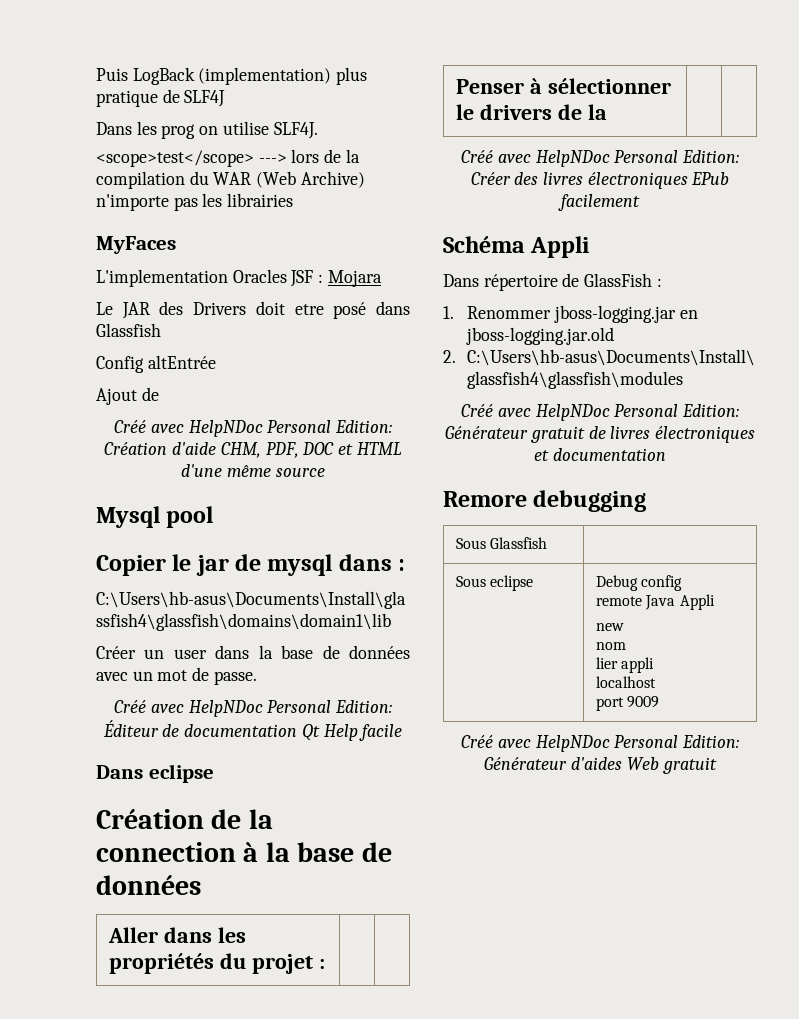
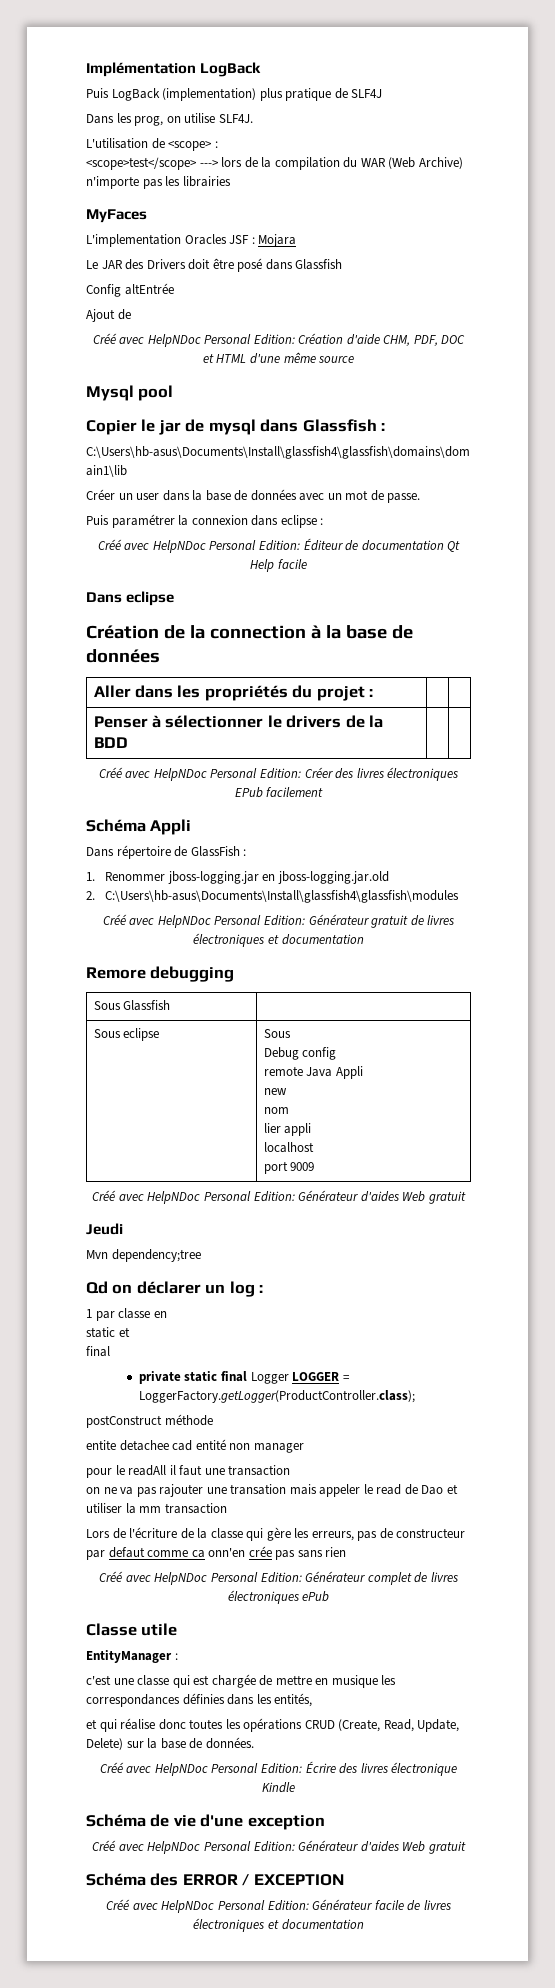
(96, 74) none -> [86,62,262,77] Implémentation LogBack //
[161,124,196,139] prog -> [134,116,164,126] prog,
(318, 130) none -> [86,138,218,151] // L'utilisation de <scope> :
[294,304,324,315] etre -> [212,258,234,269] être
(392, 562) none -> [302,419,377,432] Glassfish
(257, 678) none -> [86,514,324,528] // Puis paramétrer la connexion dans eclipse :
(607, 112) none -> [93,737,128,748] BDD
(534, 583) none -> [263,1029,291,1038] Sous //
(717, 765) none -> [86,1223,123,1235] [86,1249,201,1262] [86,1281,264,1297] [86,1308,167,1321] [86,1327,130,1338] [86,1346,110,1357] [138,1371,350,1384] [138,1390,415,1403] [86,1414,213,1428] [86,1439,304,1453] [86,1465,291,1478] [86,1484,458,1497] [86,1503,227,1514] [86,1527,466,1541] [86,1546,347,1560] [99,1571,458,1585] [227,1590,330,1604] [86,1623,178,1636] [86,1650,178,1663] [86,1674,397,1688] [86,1693,313,1707] [86,1718,460,1732] [86,1737,254,1750] [99,1761,458,1776] [262,1782,295,1793] [86,1814,325,1830] [92,1840,466,1854] [86,1873,344,1886] [106,1899,451,1913] [193,1918,364,1932] // Jeudi // Mvn dependency;tree // Qd on déclarer un log : // 1 par classe en // static et // final // private static final Logger LOGGER = LoggerFactory.getLogger(ProductController.class); // postConstruct méthode // entite detachee cad entité non manager // pour le readAll il faut une transaction // on ne va pas rajouter une transation mais appeler le read de Dao et utiliser la mm transaction // Lors de l'écriture de la classe qui gère les erreurs, pas de constructeur par defaut comme ca onn'en crée pas sans rien // Créé avec HelpNDoc Personal Edition: Générateur complet de livres électroniques ePub // Classe utile // EntityManager : // c'est une classe qui est chargée de mettre en musique les correspondances définies dans les entités, // et qui réalise donc toutes les opérations CRUD (Create, Read, Update, Delete) sur la base de données. // Créé avec HelpNDoc Personal Edition: Écrire des livres électronique Kindle // Schéma de vie d'une exception // Créé avec HelpNDoc Personal Edition: Générateur d'aides Web gratuit // Schéma des ERROR / EXCEPTION // Créé avec HelpNDoc Personal Edition: Générateur facile de livres électroniques et documentation

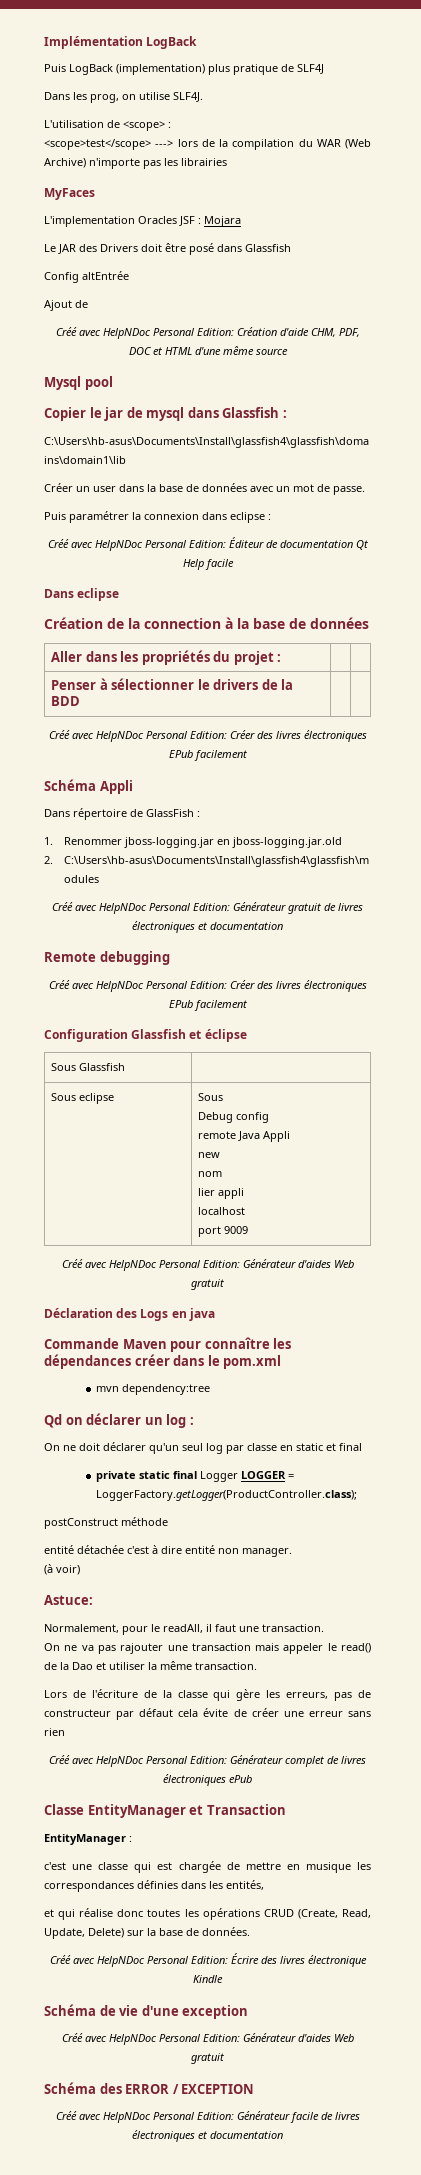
[86,967,146,979] Remore -> [44,952,96,962] Remote
(235, 974) none -> [48,980,367,992] [168,1000,247,1011] [44,1029,247,1042] // Créé avec HelpNDoc Personal Edition: Créer des livres électroniques EPub facilement // Configuration Glassfish et éclipse
[86,1223,123,1235] [86,1249,201,1262] Jeudi // Mvn dependency;tree -> [44,1308,215,1321] [44,1337,292,1352] [44,1354,282,1369] [96,1384,211,1395] Déclaration des Logs en java // Commande Maven pour connaître les dépendances créer dans le pom.xml // mvn dependency:tree
[86,1309,92,1318] 1 -> [44,1442,223,1454] On ne doit déclarer qu'un seul log
(167, 1314) // -> (293, 1448) none
(130, 1332) // -> (336, 1447) none
[86,1439,304,1453] entite detachee cad entité non manager // -> [44,1545,292,1557] [44,1564,80,1575] [44,1595,93,1605] [44,1624,119,1633] entité détachée c'est à dire entité non manager. // (à voir) // Astuce: // Normalement,
[128,1465,167,1476] readAll -> [163,1624,203,1633] readAll,
[228,1465,291,1476] [86,1487,100,1494] transaction // on -> [262,1624,324,1632] [44,1643,60,1651] transaction. // On
[230,1484,287,1495] transation -> [191,1643,251,1651] transaction
[376,1484,418,1495] read de -> [341,1643,372,1653] [44,1662,69,1670] read() de la
[139,1503,227,1514] mm transaction -> [160,1661,257,1670] même transaction.
[108,1546,296,1560] defaut comme ca onn'en crée pas -> [139,1708,343,1717] défaut cela évite de créer une erreur
[141,1623,178,1636] utile -> [87,1804,286,1818] EntityManager et Transaction

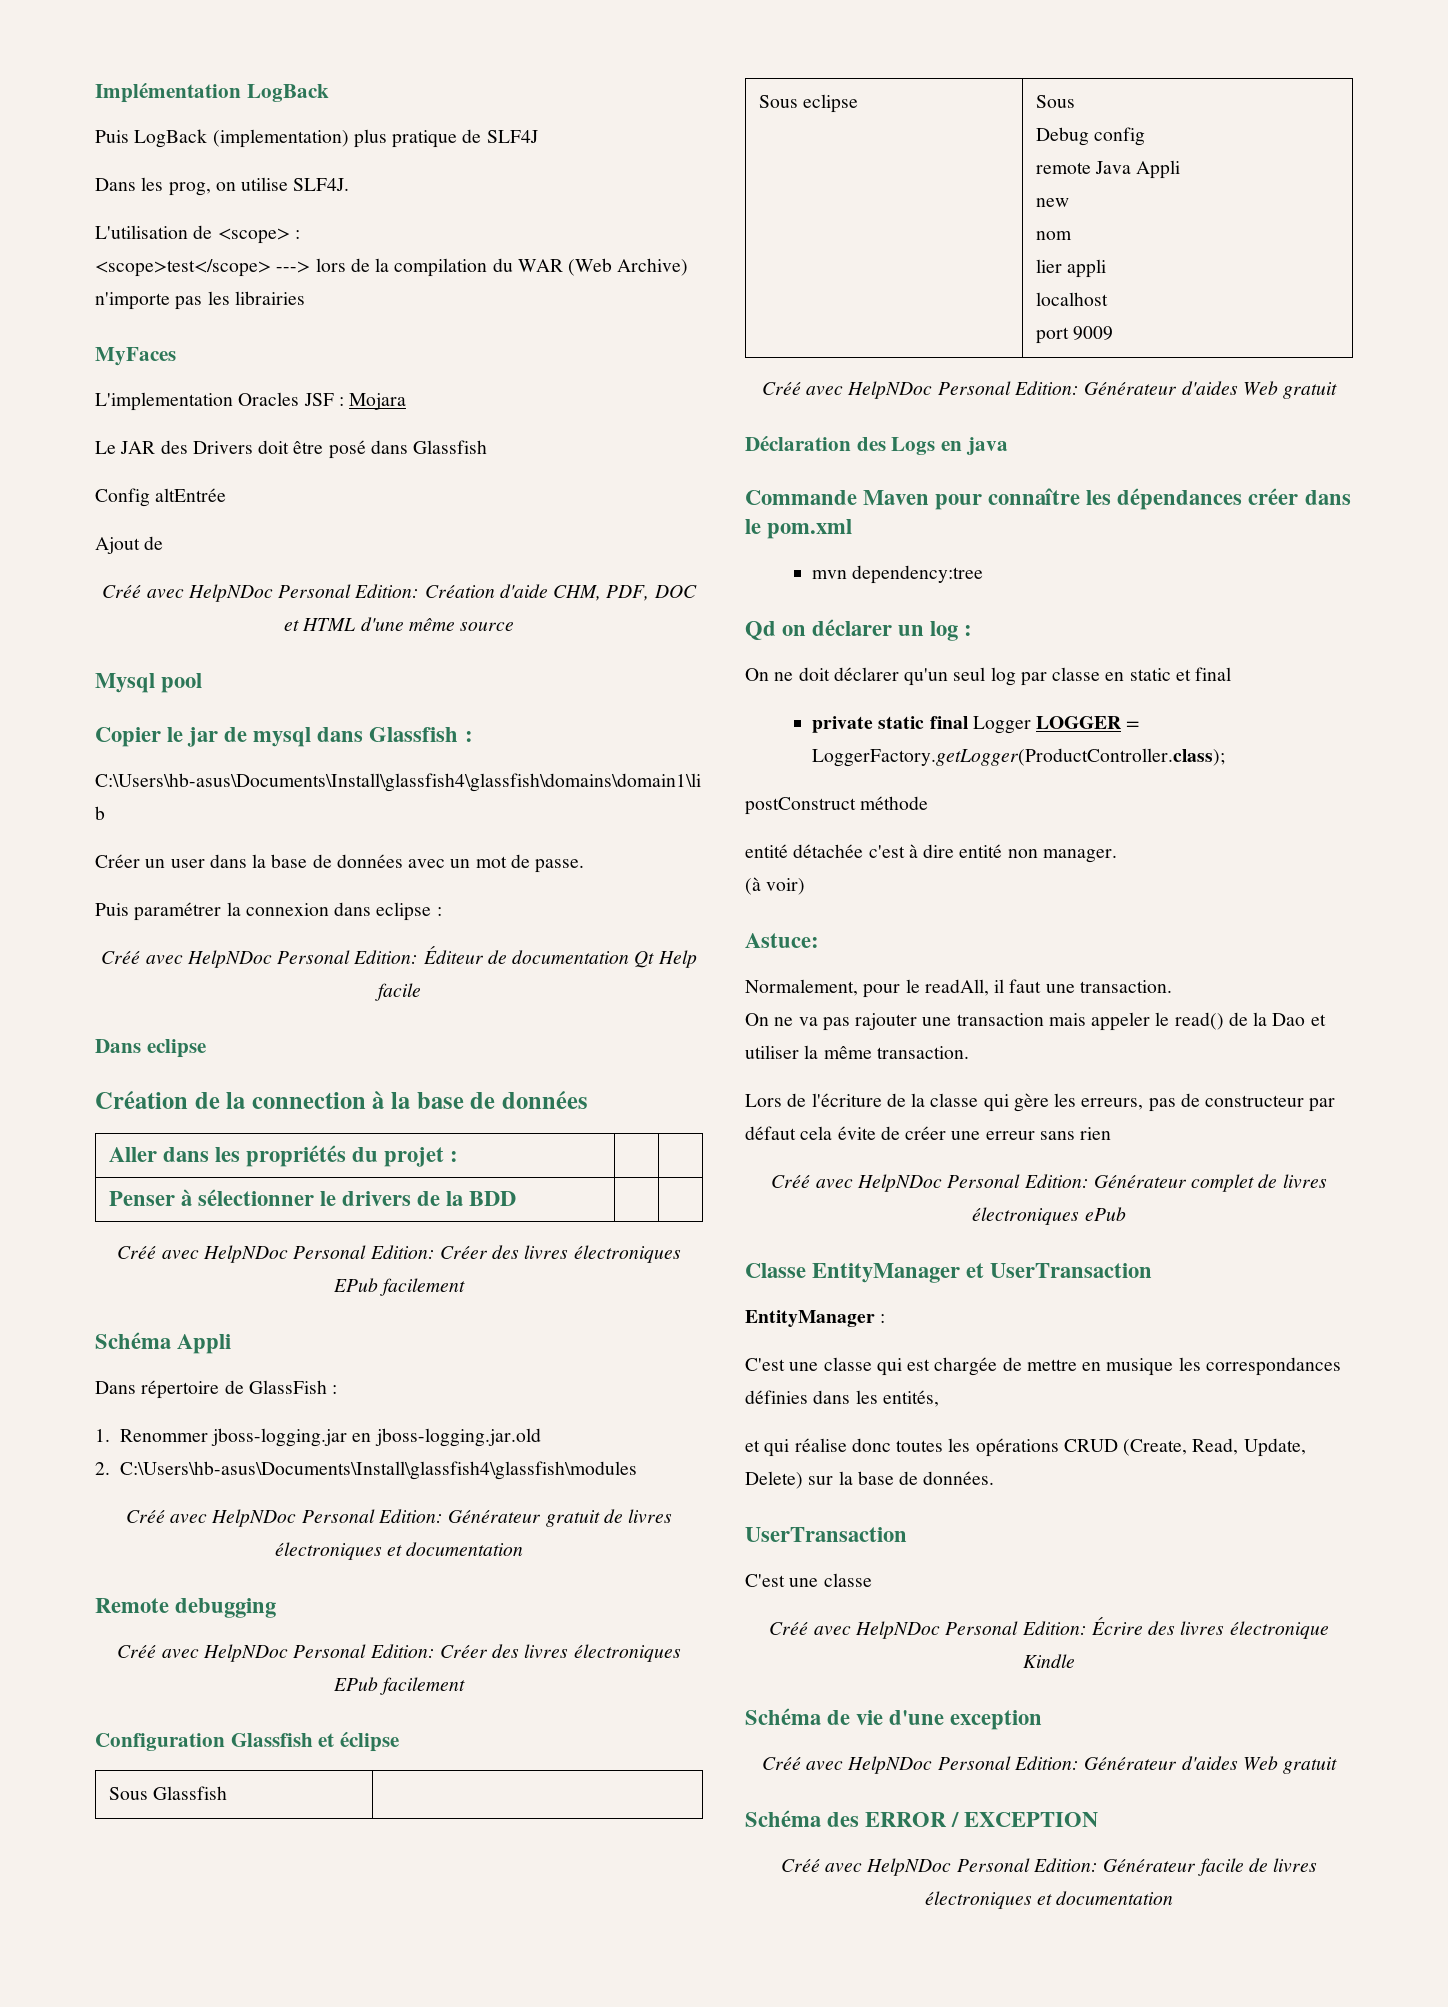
[206,1804,286,1815] Transaction -> [990,1263,1153,1278] UserTransaction
[44,1862,66,1870] c'est -> [745,1358,785,1371] C'est
(250, 1931) none -> [745,1527,907,1542] [745,1573,872,1587] // UserTransaction // C'est une classe

